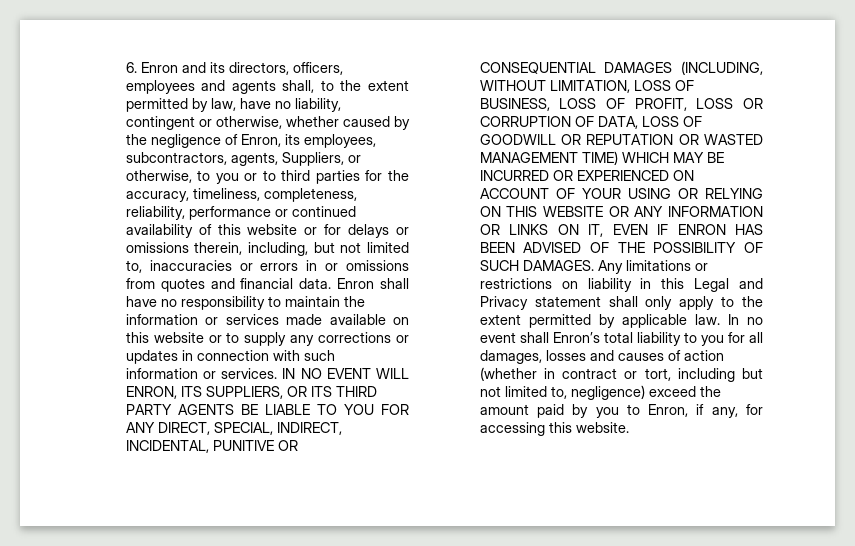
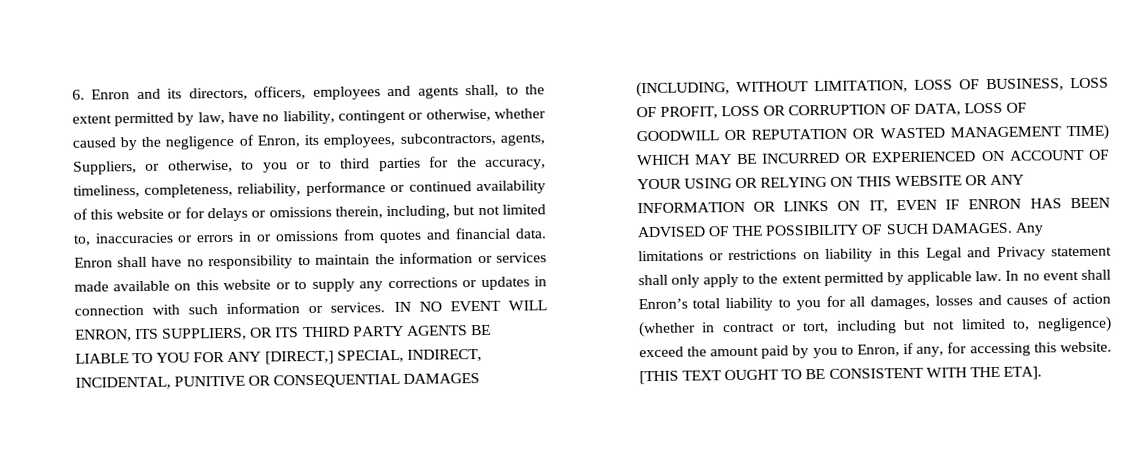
[157,422,210,435] DIRECT, -> [264,350,334,365] [DIRECT,]
(629, 427) none -> [638,366,1043,385] [THIS TEXT OUGHT TO BE CONSISTENT WITH THE ETA].

